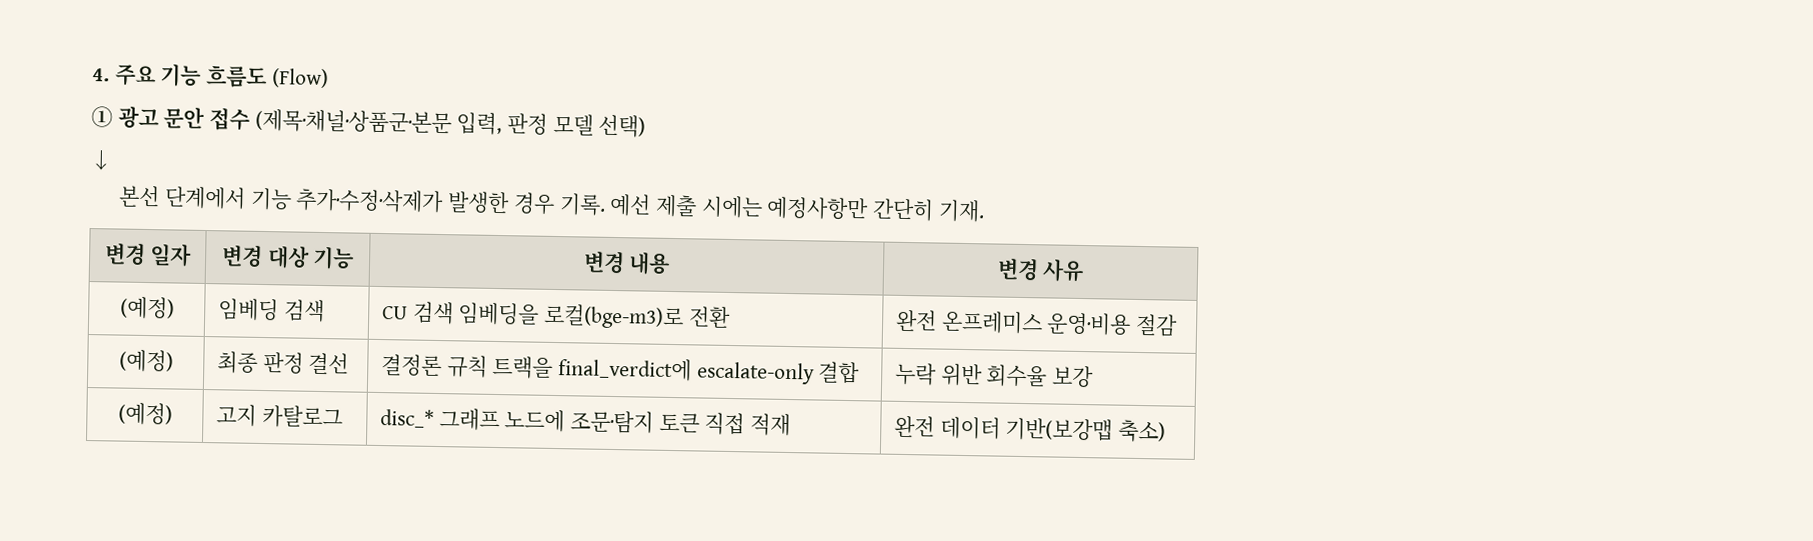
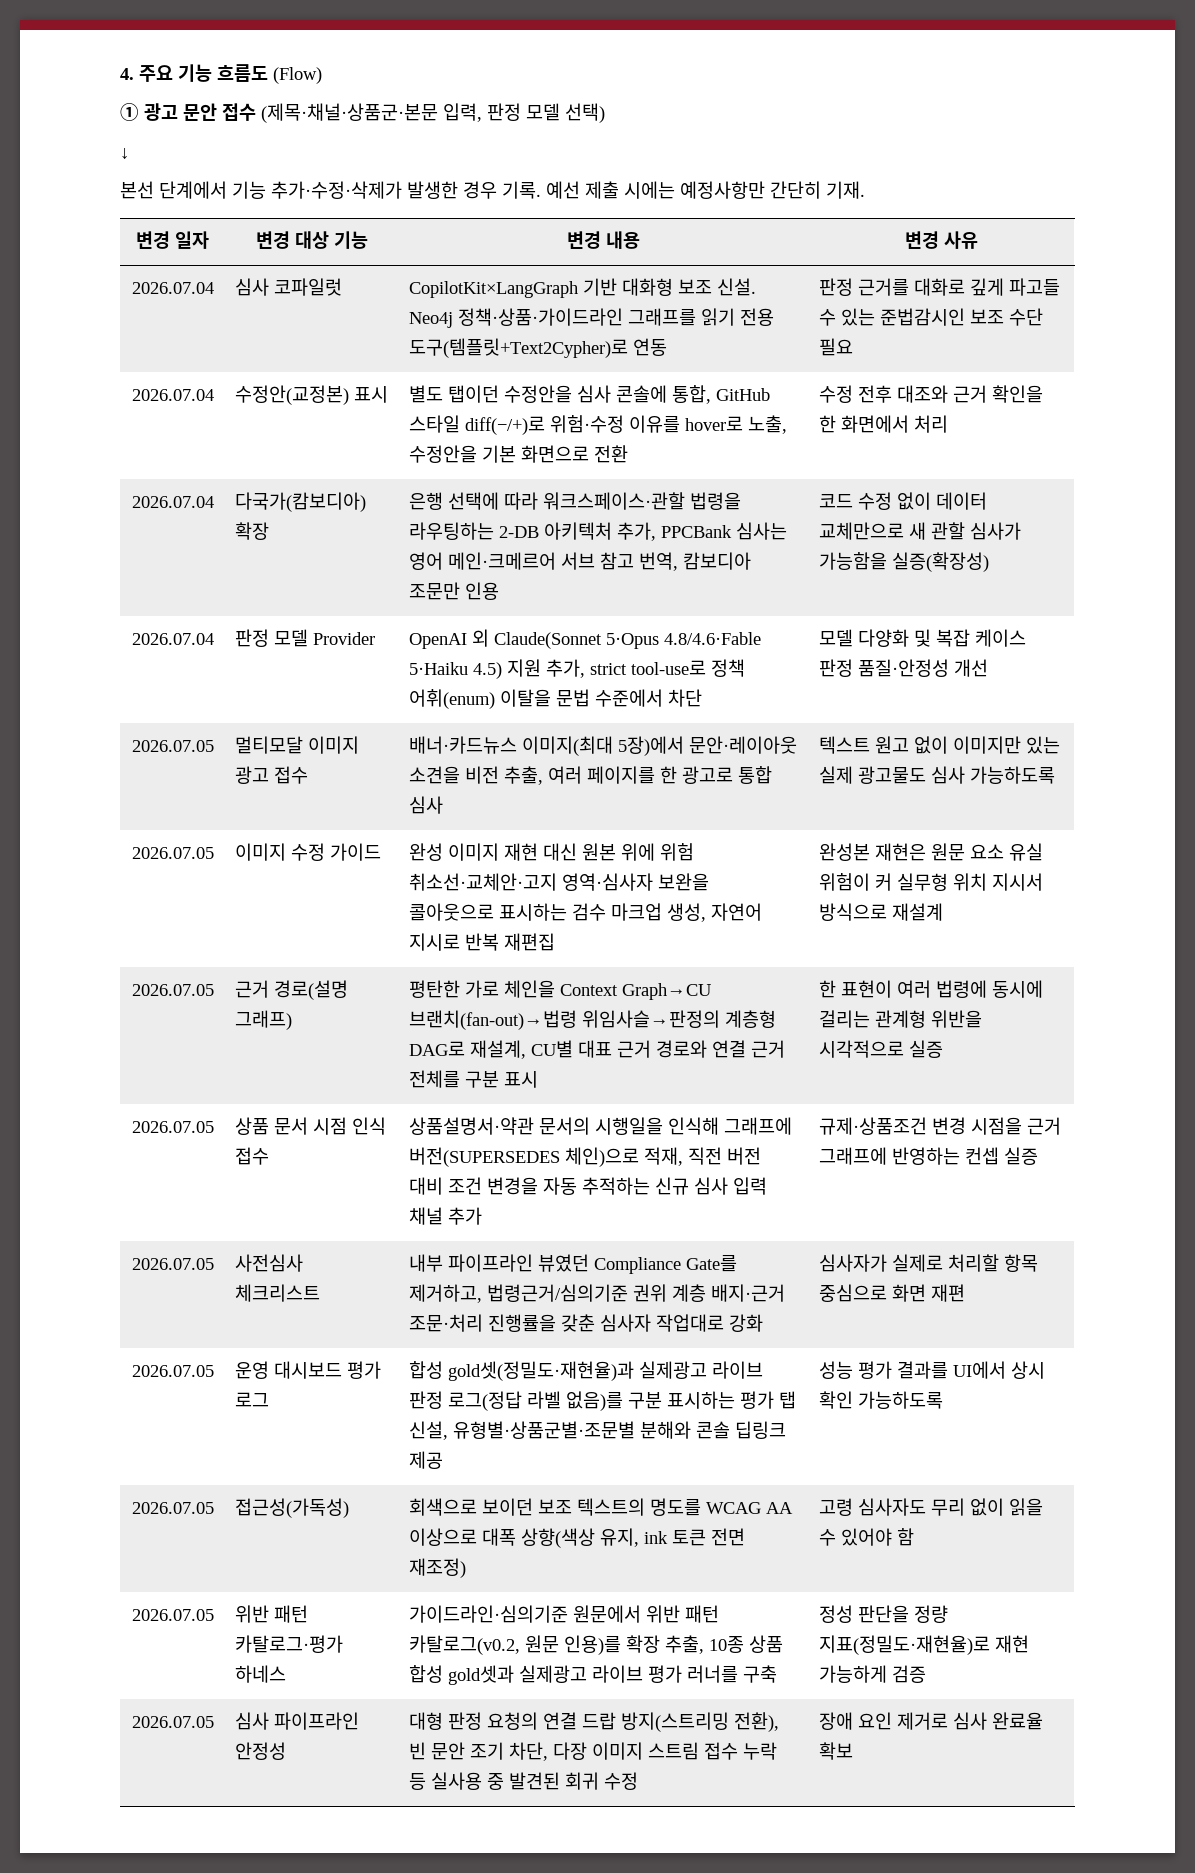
[119,296,175,320] [218,298,325,323] [382,301,731,330] [895,309,1179,337] [118,349,174,373] [217,351,350,375] [381,354,861,385] [895,362,1095,388] [117,402,173,426] [216,404,343,429] [380,408,792,437] [894,415,1167,443] (예정) | 임베딩 검색 | CU 검색 임베딩을 로컬(bge-m3)로 전환 | 완전 온프레미스 운영·비용 절감 // (예정) | 최종 판정 결선 | 결정론 규칙 트랙을 final_verdict에 escalate-only 결합 | 누락 위반 회수율 보강 // (예정) | 고지 카탈로그 | disc_* 그래프 노드에 조문·탐지 토큰 직접 적재 | 완전 데이터 기반(보강맵 축소) -> [131,282,214,294] [234,278,342,296] [408,278,756,298] [408,308,774,328] [408,338,667,358] [818,278,1060,296] [818,308,1043,326] [818,338,853,356] [131,389,214,401] [234,385,388,405] [408,385,770,404] [408,415,787,435] [408,445,628,463] [818,385,1043,403] [818,415,948,433] [131,496,214,508] [234,492,366,512] [234,522,269,540] [408,492,741,510] [408,522,787,541] [408,552,751,571] [408,582,499,600] [818,492,987,510] [818,522,1021,540] [818,552,989,572] [131,633,214,645] [234,629,375,647] [408,629,761,649] [408,659,745,679] [408,689,702,709] [818,629,1026,647] [818,659,988,677] [131,740,214,752] [234,736,359,754] [234,766,308,784] [408,736,797,756] [408,766,772,785] [408,796,443,814] [818,736,1060,754] [818,766,1055,784] [131,847,214,859] [234,843,381,861] [408,843,694,861] [408,873,709,891] [408,903,762,922] [408,933,555,951] [818,843,1043,861] [818,873,1043,891] [818,903,943,921] [131,984,214,996] [234,980,348,1000] [234,1010,292,1030] [408,980,711,1000] [408,1010,776,1030] [408,1040,785,1059] [408,1070,538,1088] [818,980,1043,998] [818,1010,982,1028] [818,1040,943,1058] [131,1121,214,1133] [234,1117,386,1135] [234,1147,269,1165] [408,1117,792,1135] [408,1147,761,1167] [408,1177,767,1195] [408,1207,482,1225] [818,1117,1061,1135] [818,1147,1038,1165] [131,1258,214,1270] [234,1254,303,1272] [234,1284,320,1302] [408,1254,737,1274] [408,1284,785,1303] [408,1314,763,1332] [818,1254,1038,1272] [818,1284,965,1302] [131,1365,214,1377] [234,1361,381,1379] [234,1392,269,1407] [408,1361,763,1381] [408,1391,796,1411] [408,1421,786,1440] [408,1451,443,1469] [818,1361,1045,1379] [818,1391,943,1409] [131,1502,214,1514] [234,1498,349,1518] [408,1498,793,1516] [408,1528,745,1548] [408,1558,466,1578] [818,1498,1043,1516] [818,1528,914,1546] [131,1609,214,1621] [234,1605,308,1623] [234,1635,343,1653] [234,1665,286,1683] [408,1605,719,1623] [408,1635,783,1655] [408,1665,777,1685] [818,1605,948,1623] [818,1635,1029,1655] [818,1665,926,1683] [131,1716,214,1728] [234,1712,359,1730] [234,1742,286,1760] [408,1712,779,1732] [408,1742,777,1761] [408,1772,638,1790] [818,1712,1043,1730] [818,1742,853,1760] 2026.07.04 | 심사 코파일럿 | CopilotKit×LangGraph 기반 대화형 보조 신설. Neo4j 정책·상품·가이드라인 그래프를 읽기 전용 도구(템플릿+Text2Cypher)로 연동 | 판정 근거를 대화로 깊게 파고들 수 있는 준법감시인 보조 수단 필요 // 2026.07.04 | 수정안(교정본) 표시 | 별도 탭이던 수정안을 심사 콘솔에 통합, GitHub 스타일 diff(−/+)로 위험·수정 이유를 hover로 노출, 수정안을 기본 화면으로 전환 | 수정 전후 대조와 근거 확인을 한 화면에서 처리 // 2026.07.04 | 다국가(캄보디아) 확장 | 은행 선택에 따라 워크스페이스·관할 법령을 라우팅하는 2-DB 아키텍처 추가, PPCBank 심사는 영어 메인·크메르어 서브 참고 번역, 캄보디아 조문만 인용 | 코드 수정 없이 데이터 교체만으로 새 관할 심사가 가능함을 실증(확장성) // 2026.07.04 | 판정 모델 Provider | OpenAI 외 Claude(Sonnet 5·Opus 4.8/4.6·Fable 5·Haiku 4.5) 지원 추가, strict tool-use로 정책 어휘(enum) 이탈을 문법 수준에서 차단 | 모델 다양화 및 복잡 케이스 판정 품질·안정성 개선 // 2026.07.05 | 멀티모달 이미지 광고 접수 | 배너·카드뉴스 이미지(최대 5장)에서 문안·레이아웃 소견을 비전 추출, 여러 페이지를 한 광고로 통합 심사 | 텍스트 원고 없이 이미지만 있는 실제 광고물도 심사 가능하도록 // 2026.07.05 | 이미지 수정 가이드 | 완성 이미지 재현 대신 원본 위에 위험 취소선·교체안·고지 영역·심사자 보완을 콜아웃으로 표시하는 검수 마크업 생성, 자연어 지시로 반복 재편집 | 완성본 재현은 원문 요소 유실 위험이 커 실무형 위치 지시서 방식으로 재설계 // 2026.07.05 | 근거 경로(설명 그래프) | 평탄한 가로 체인을 Context Graph→CU 브랜치(fan-out)→법령 위임사슬→판정의 계층형 DAG로 재설계, CU별 대표 근거 경로와 연결 근거 전체를 구분 표시 | 한 표현이 여러 법령에 동시에 걸리는 관계형 위반을 시각적으로 실증 // 2026.07.05 | 상품 문서 시점 인식 접수 | 상품설명서·약관 문서의 시행일을 인식해 그래프에 버전(SUPERSEDES 체인)으로 적재, 직전 버전 대비 조건 변경을 자동 추적하는 신규 심사 입력 채널 추가 | 규제·상품조건 변경 시점을 근거 그래프에 반영하는 컨셉 실증 // 2026.07.05 | 사전심사 체크리스트 | 내부 파이프라인 뷰였던 Compliance Gate를 제거하고, 법령근거/심의기준 권위 계층 배지·근거 조문·처리 진행률을 갖춘 심사자 작업대로 강화 | 심사자가 실제로 처리할 항목 중심으로 화면 재편 // 2026.07.05 | 운영 대시보드 평가 로그 | 합성 gold셋(정밀도·재현율)과 실제광고 라이브 판정 로그(정답 라벨 없음)를 구분 표시하는 평가 탭 신설, 유형별·상품군별·조문별 분해와 콘솔 딥링크 제공 | 성능 평가 결과를 UI에서 상시 확인 가능하도록 // 2026.07.05 | 접근성(가독성) | 회색으로 보이던 보조 텍스트의 명도를 WCAG AA 이상으로 대폭 상향(색상 유지, ink 토큰 전면 재조정) | 고령 심사자도 무리 없이 읽을 수 있어야 함 // 2026.07.05 | 위반 패턴 카탈로그·평가 하네스 | 가이드라인·심의기준 원문에서 위반 패턴 카탈로그(v0.2, 원문 인용)를 확장 추출, 10종 상품 합성 gold셋과 실제광고 라이브 평가 러너를 구축 | 정성 판단을 정량 지표(정밀도·재현율)로 재현 가능하게 검증 // 2026.07.05 | 심사 파이프라인 안정성 | 대형 판정 요청의 연결 드랍 방지(스트리밍 전환), 빈 문안 조기 차단, 다장 이미지 스트림 접수 누락 등 실사용 중 발견된 회귀 수정 | 장애 요인 제거로 심사 완료율 확보

